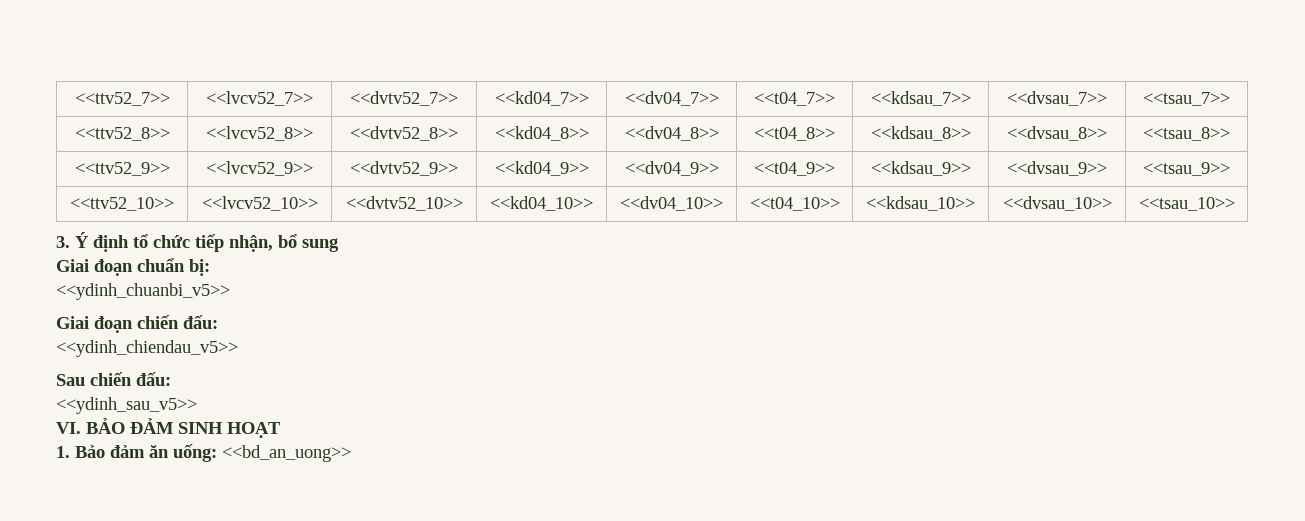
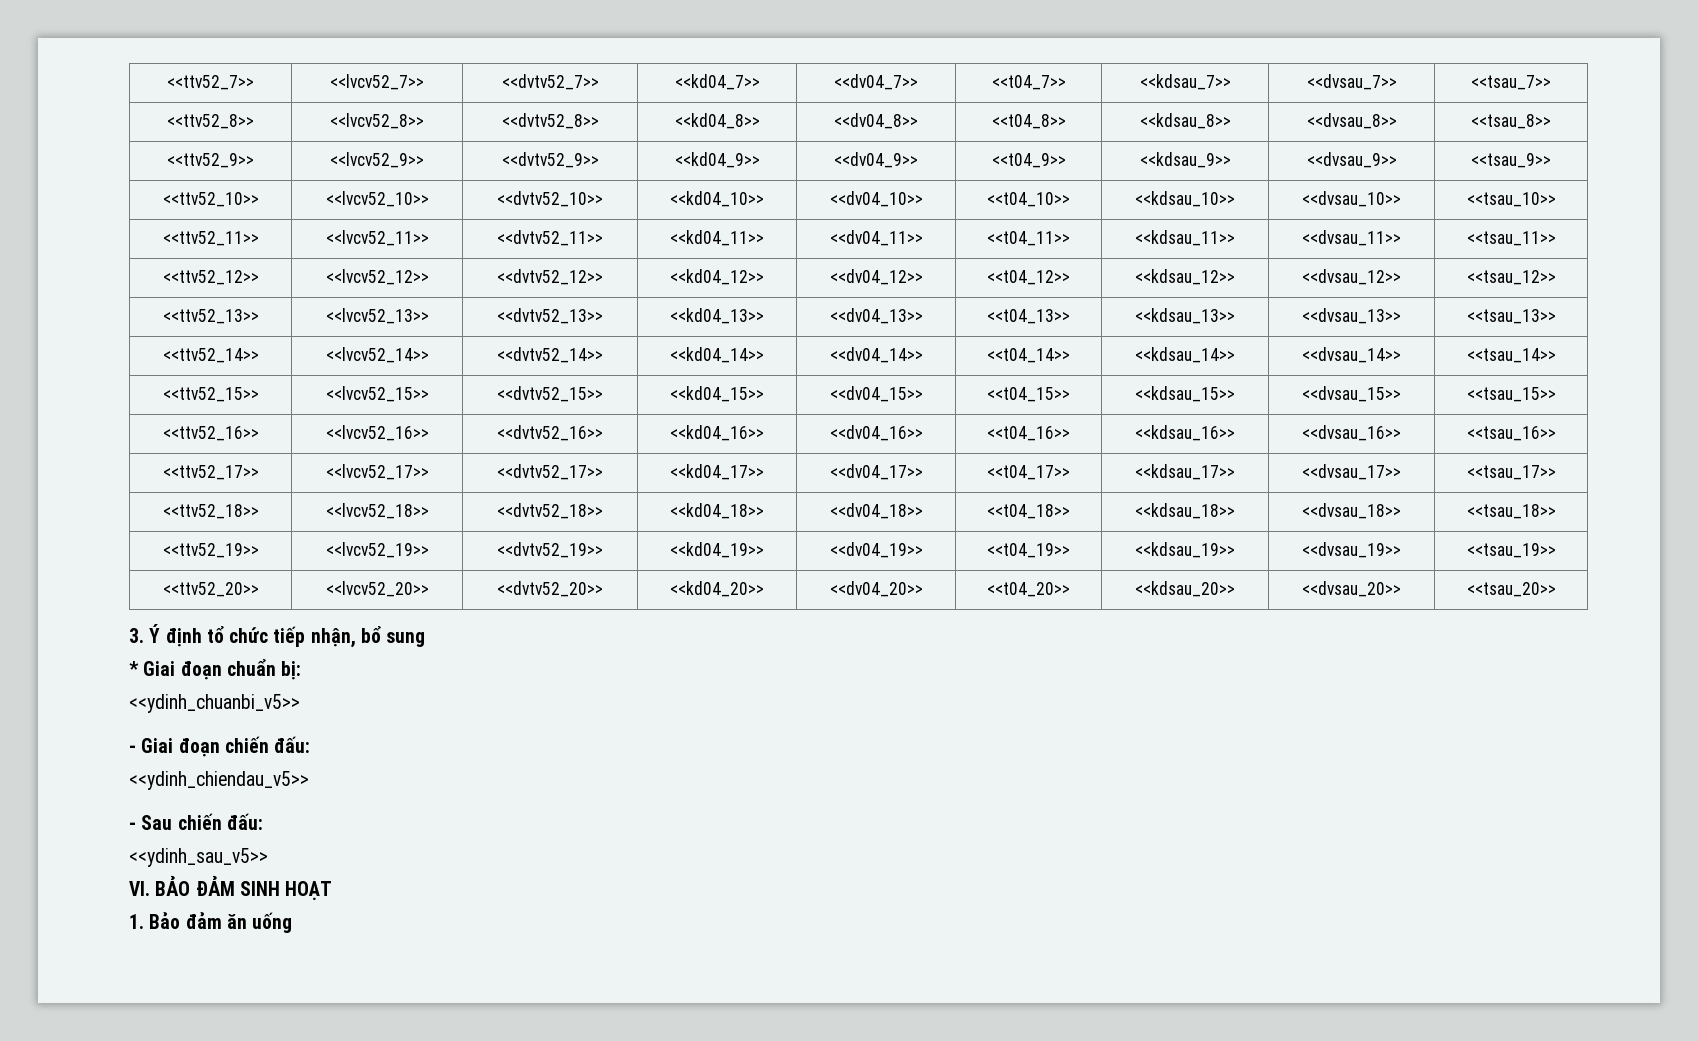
(1235, 204) none -> [162,231,259,246] [325,230,429,246] [497,230,603,246] [670,230,764,246] [829,230,923,246] [987,231,1070,246] [1135,230,1235,246] [1302,230,1401,246] [1466,231,1556,246] [162,270,259,285] [325,269,429,285] [497,269,603,285] [670,269,764,285] [829,269,923,285] [987,270,1070,285] [1135,269,1235,285] [1302,269,1401,285] [1466,270,1556,285] [162,309,259,324] [325,308,429,324] [497,308,603,324] [670,308,764,324] [829,308,923,324] [987,309,1070,324] [1135,308,1235,324] [1302,308,1401,324] [1466,309,1556,324] [162,348,259,363] [325,347,429,363] [497,347,603,363] [670,347,764,363] [829,347,923,363] [987,348,1070,363] [1135,347,1235,363] [1302,347,1401,363] [1466,348,1556,363] [162,387,259,402] [325,386,429,402] [497,386,603,402] [670,386,764,402] [829,386,923,402] [987,387,1070,402] [1135,386,1235,402] [1302,386,1401,402] [1466,387,1556,402] [162,426,259,441] [325,425,429,441] [497,425,603,441] [670,425,764,441] [829,425,923,441] [987,426,1070,441] [1135,425,1235,441] [1302,425,1401,441] [1466,426,1556,441] [162,465,259,480] [325,464,429,480] [497,464,603,480] [670,464,764,480] [829,464,923,480] [987,465,1070,480] [1135,464,1235,480] [1302,464,1401,480] [1466,465,1556,480] [162,504,259,519] [325,503,429,519] [497,503,603,519] [670,503,764,519] [829,503,923,519] [987,504,1070,519] [1135,503,1235,519] [1302,503,1401,519] [1466,504,1556,519] [162,543,259,558] [325,542,429,558] [497,542,603,558] [670,542,764,558] [829,542,923,558] [987,543,1070,558] [1135,542,1235,558] [1302,542,1401,558] [1466,543,1556,558] [162,582,259,597] [325,581,429,597] [497,581,603,597] [670,581,764,597] [829,581,923,597] [987,582,1070,597] [1135,581,1235,597] [1302,581,1401,597] [1466,582,1556,597] // <<ttv52_11>> | <<lvcv52_11>> | <<dvtv52_11>> | <<kd04_11>> | <<dv04_11>> | <<t04_11>> | <<kdsau_11>> | <<dvsau_11>> | <<tsau_11>> // <<ttv52_12>> | <<lvcv52_12>> | <<dvtv52_12>> | <<kd04_12>> | <<dv04_12>> | <<t04_12>> | <<kdsau_12>> | <<dvsau_12>> | <<tsau_12>> // <<ttv52_13>> | <<lvcv52_13>> | <<dvtv52_13>> | <<kd04_13>> | <<dv04_13>> | <<t04_13>> | <<kdsau_13>> | <<dvsau_13>> | <<tsau_13>> // <<ttv52_14>> | <<lvcv52_14>> | <<dvtv52_14>> | <<kd04_14>> | <<dv04_14>> | <<t04_14>> | <<kdsau_14>> | <<dvsau_14>> | <<tsau_14>> // <<ttv52_15>> | <<lvcv52_15>> | <<dvtv52_15>> | <<kd04_15>> | <<dv04_15>> | <<t04_15>> | <<kdsau_15>> | <<dvsau_15>> | <<tsau_15>> // <<ttv52_16>> | <<lvcv52_16>> | <<dvtv52_16>> | <<kd04_16>> | <<dv04_16>> | <<t04_16>> | <<kdsau_16>> | <<dvsau_16>> | <<tsau_16>> // <<ttv52_17>> | <<lvcv52_17>> | <<dvtv52_17>> | <<kd04_17>> | <<dv04_17>> | <<t04_17>> | <<kdsau_17>> | <<dvsau_17>> | <<tsau_17>> // <<ttv52_18>> | <<lvcv52_18>> | <<dvtv52_18>> | <<kd04_18>> | <<dv04_18>> | <<t04_18>> | <<kdsau_18>> | <<dvsau_18>> | <<tsau_18>> // <<ttv52_19>> | <<lvcv52_19>> | <<dvtv52_19>> | <<kd04_19>> | <<dv04_19>> | <<t04_19>> | <<kdsau_19>> | <<dvsau_19>> | <<tsau_19>> // <<ttv52_20>> | <<lvcv52_20>> | <<dvtv52_20>> | <<kd04_20>> | <<dv04_20>> | <<t04_20>> | <<kdsau_20>> | <<dvsau_20>> | <<tsau_20>>
(339, 245) none -> [129,661,139,676] *
(230, 291) none -> [129,745,136,753] -
(238, 348) none -> [129,822,136,830] -
[173,444,351,462] uống: <<bd_an_uong>> -> [252,912,293,933] uống

